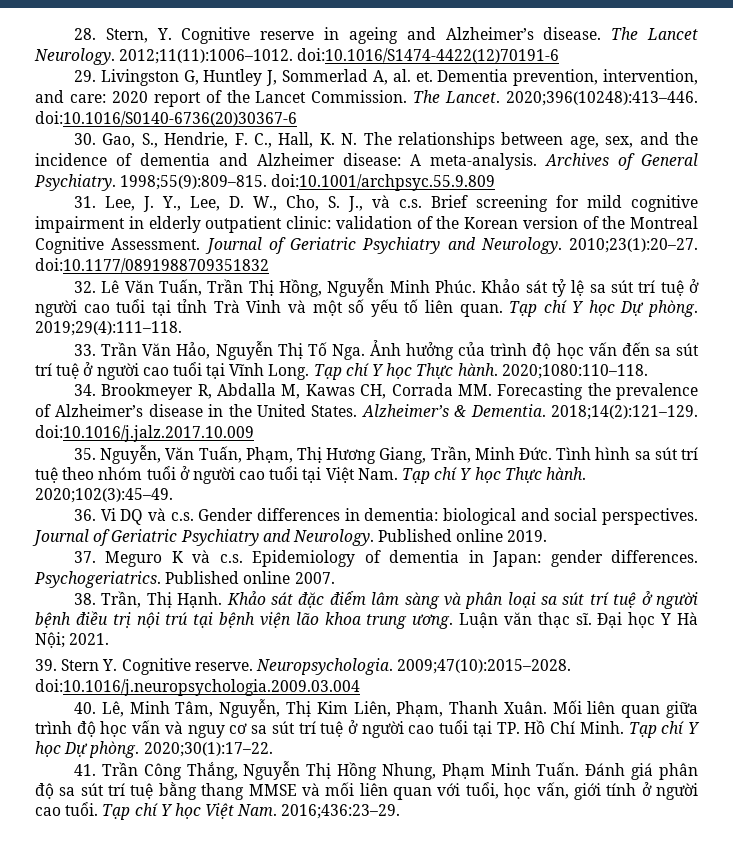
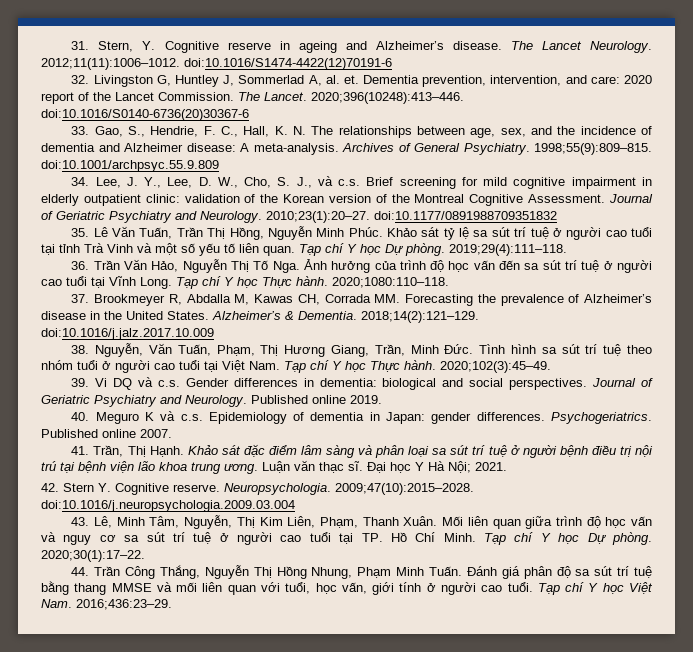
[74,28,97,40] 28. -> [71,41,90,50] 31.
[74,70,97,82] 29. -> [71,75,90,84] 32.
[74,133,97,145] 30. -> [71,126,90,135] 33.
[74,196,97,208] 31. -> [71,177,90,186] 34.
[74,281,97,293] 32. -> [71,228,90,237] 35.
[74,344,97,356] 33. -> [71,261,90,270] 36.
[74,384,97,396] 34. -> [71,294,90,303] 37.
[74,448,97,460] 35. -> [71,345,90,354] 38.
[74,509,97,521] 36. -> [71,378,90,387] 39.
[74,551,97,563] 37. -> [71,412,90,421] 40.
[74,593,97,605] 38. -> [71,446,90,455] 41.
[35,659,57,671] 39. -> [41,483,59,492] 42.
[74,702,97,714] 40. -> [71,517,90,526] 43.
[74,764,97,776] 41. -> [71,567,90,576] 44.

